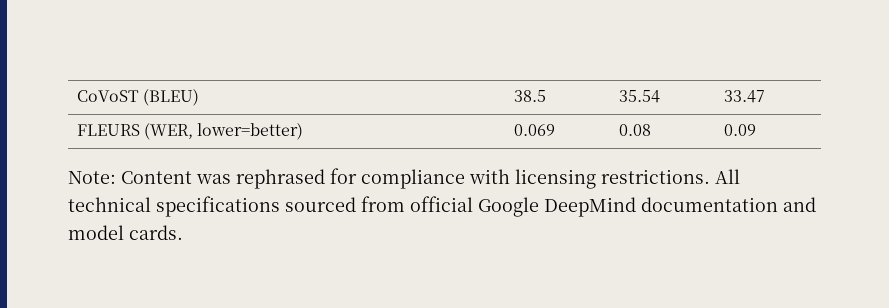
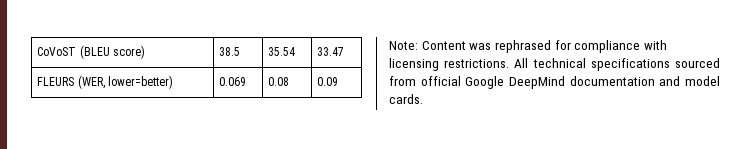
[142,89,199,106] (BLEU) -> [79,45,145,59] (BLEU score)

